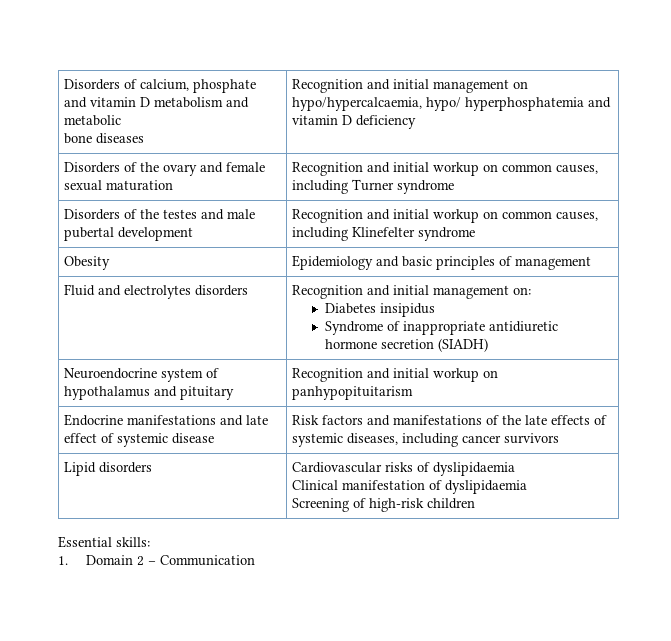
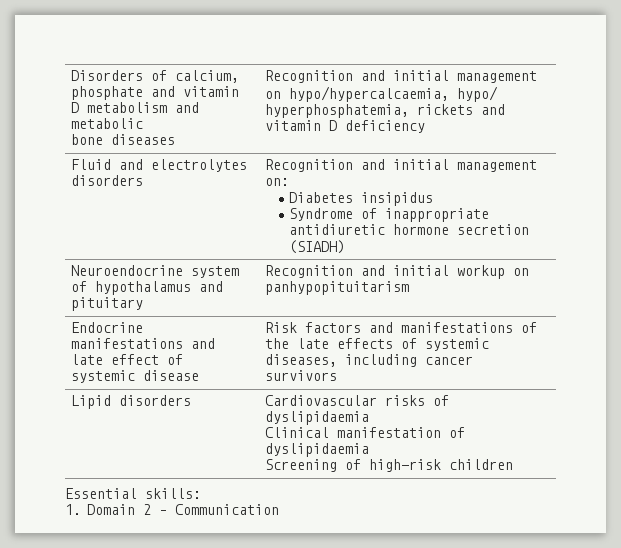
[465,97,585,111] hyperphosphatemia -> [264,104,473,118] hyperphosphatemia, rickets
[64,162,266,176] [64,180,174,191] [292,162,599,176] [292,179,455,194] [64,209,256,220] [64,227,194,241] [292,209,599,223] [292,227,476,241] [64,256,111,270] [292,255,592,270] // Disorders of the ovary and female sexual maturation | Recognition and initial workup on common causes, including Turner syndrome // Disorders of the testes and male pubertal development | Recognition and initial workup on common causes, including Klinefelter syndrome // Obesity | Epidemiology and basic principles of management -> (425, 126) none

